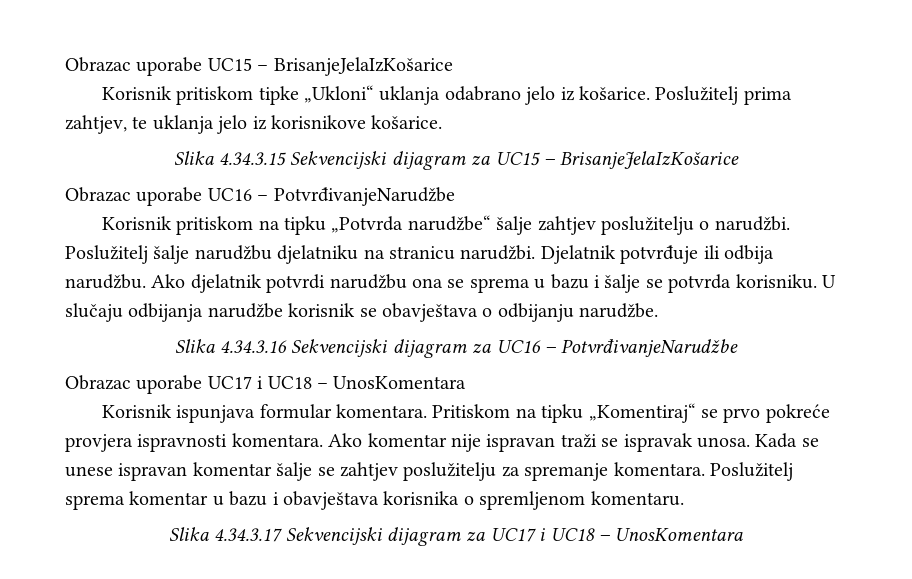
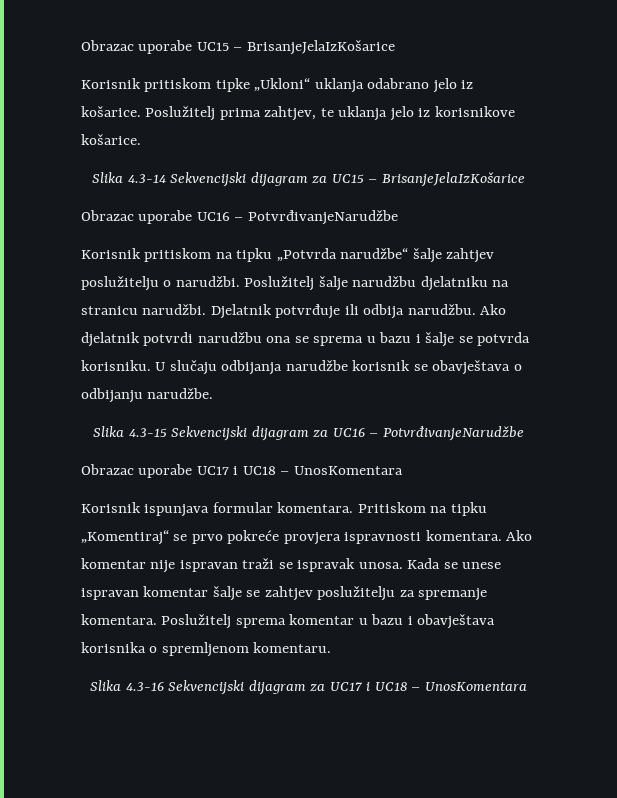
[218,152,286,166] 4.34.3.15 -> [127,174,166,183] 4.3-14
[219,340,287,353] 4.34.3.16 -> [128,428,167,437] 4.3-15
[214,528,283,542] 4.34.3.17 -> [125,682,164,691] 4.3-16

